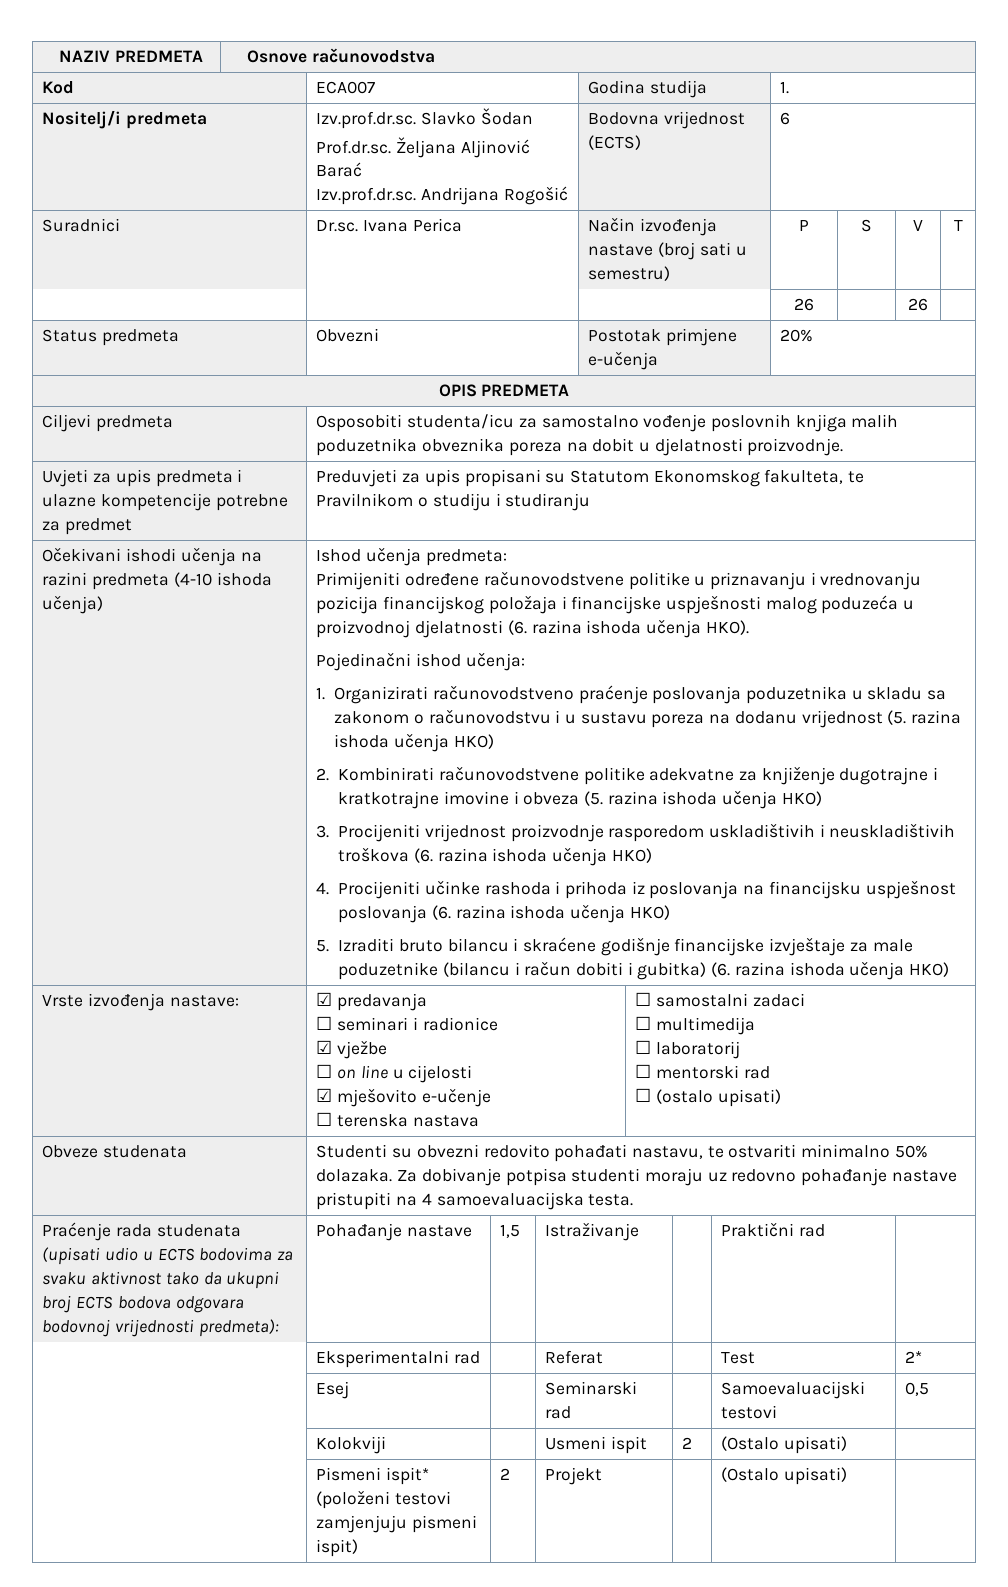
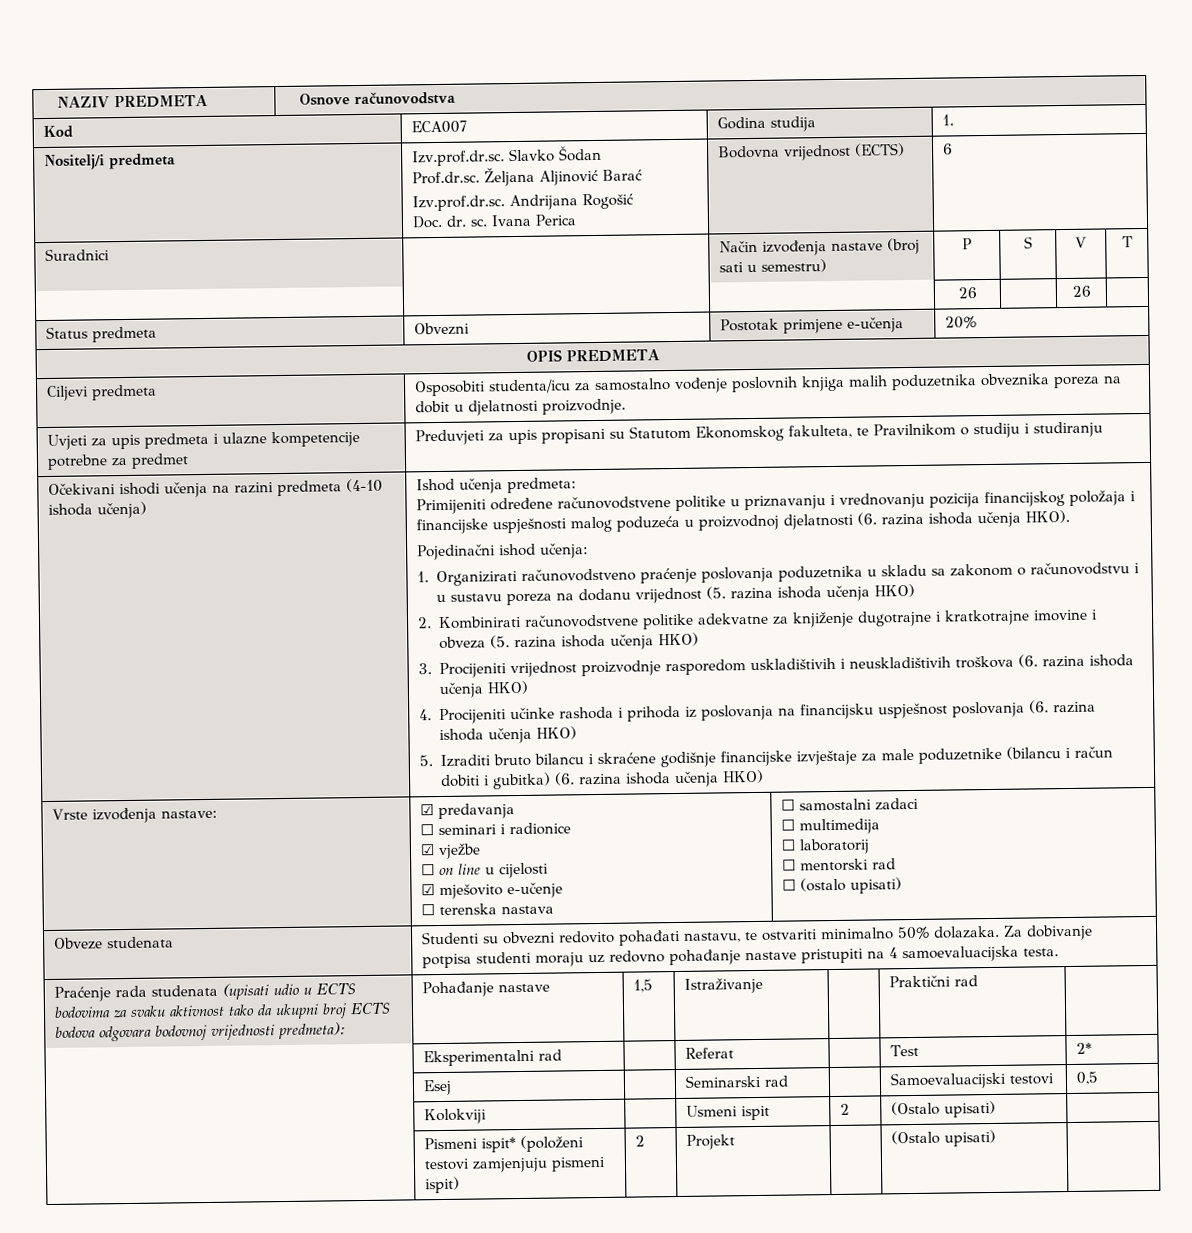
(568, 195) none -> [412,214,578,229] // Doc. dr. sc. Ivana Perica
[316,218,462,232] Dr.sc. Ivana Perica -> (111, 254) none

